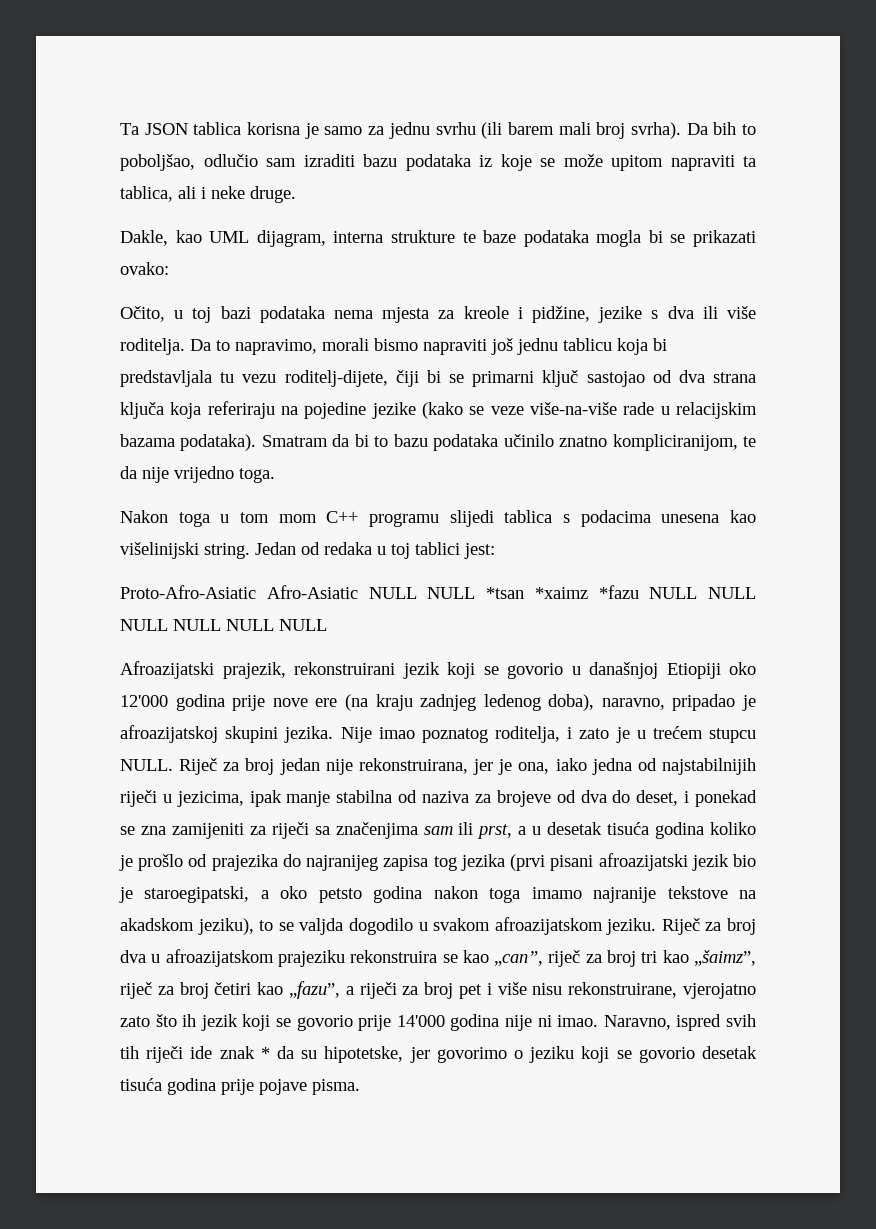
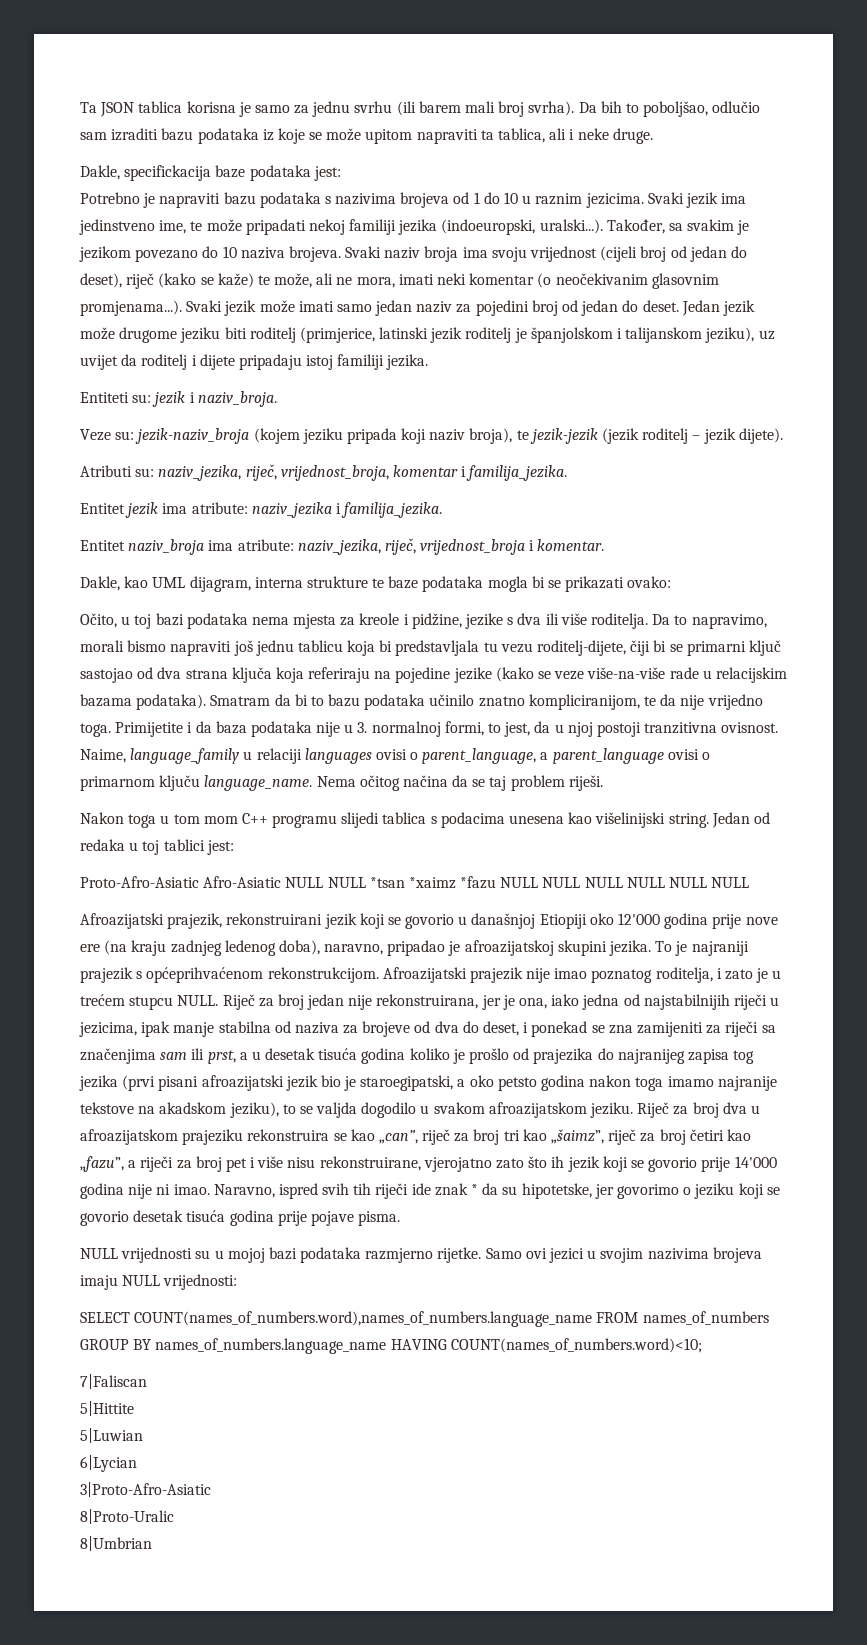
(296, 194) none -> [80,165,341,181] [80,192,747,208] [79,219,750,235] [79,246,747,262] [80,273,719,289] [80,300,755,316] [80,327,775,343] [80,354,429,370] [80,391,277,407] [80,428,783,444] [80,464,568,481] [80,502,443,518] [80,538,605,555] // Dakle, specifickacija baze podataka jest: // Potrebno je napraviti bazu podataka s nazivima brojeva od 1 do 10 u raznim jezicima. Svaki jezik ima jedinstveno ime, te može pripadati nekoj familiji jezika (indoeuropski, uralski...). Također, sa svakim je jezikom povezano do 10 naziva brojeva. Svaki naziv broja ima svoju vrijednost (cijeli broj od jedan do deset), riječ (kako se kaže) te može, ali ne mora, imati neki komentar (o neočekivanim glasovnim promjenama...). Svaki jezik može imati samo jedan naziv za pojedini broj od jedan do deset. Jedan jezik može drugome jeziku biti roditelj (primjerice, latinski jezik roditelj je španjolskom i talijanskom jeziku), uz uvijet da roditelj i dijete pripadaju istoj familiji jezika. // Entiteti su: jezik i naziv_broja. // Veze su: jezik-naziv_broja (kojem jeziku pripada koji naziv broja), te jezik-jezik (jezik roditelj – jezik dijete). // Atributi su: naziv_jezika, riječ, vrijednost_broja, komentar i familija_jezika. // Entitet jezik ima atribute: naziv_jezika i familija_jezika. // Entitet naziv_broja ima atribute: naziv_jezika, riječ, vrijednost_broja i komentar.
(275, 475) none -> [115,721,779,737] [80,748,711,764] [80,775,603,791] Primijetite i da baza podataka nije u 3. normalnoj formi, to jest, da u njoj postoji tranzitivna ovisnost. Naime, language_family u relaciji languages ovisi o parent_language, a parent_language ovisi o primarnom ključu language_name. Nema očitog načina da se taj problem riješi.
[340,727,372,743] Nije -> [655,941,749,956] [80,967,551,983] To je najraniji prajezik s općeprihvaćenom rekonstrukcijom. Afroazijatski prajezik nije
(360, 1087) none -> [80,1247,762,1263] [80,1274,238,1290] [80,1311,769,1327] [80,1338,702,1354] [80,1374,147,1389] [80,1401,134,1416] [80,1428,143,1443] [80,1455,137,1472] [80,1482,211,1497] [80,1509,174,1524] [80,1536,152,1551] // NULL vrijednosti su u mojoj bazi podataka razmjerno rijetke. Samo ovi jezici u svojim nazivima brojeva imaju NULL vrijednosti: // SELECT COUNT(names_of_numbers.word),names_of_numbers.language_name FROM names_of_numbers GROUP BY names_of_numbers.language_name HAVING COUNT(names_of_numbers.word)<10; // 7|Faliscan // 5|Hittite // 5|Luwian // 6|Lycian // 3|Proto-Afro-Asiatic // 8|Proto-Uralic // 8|Umbrian

